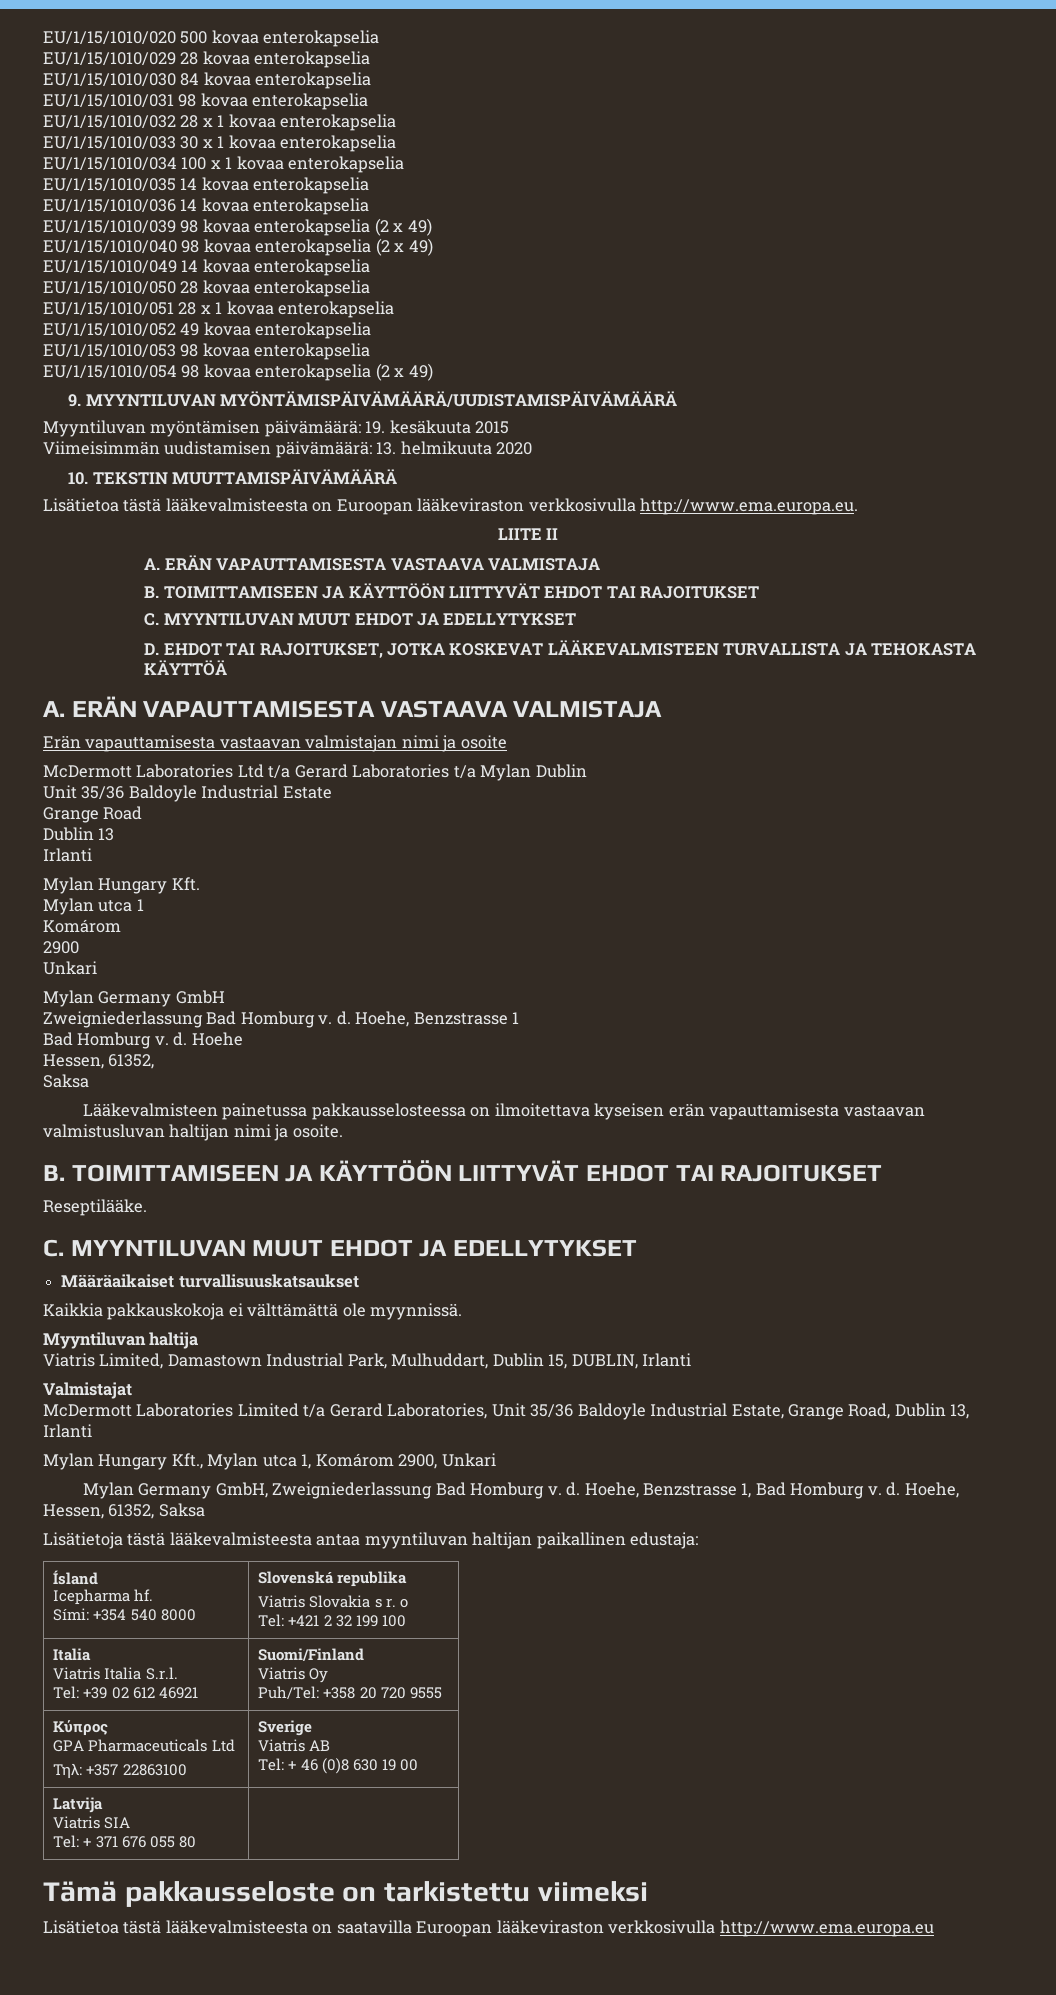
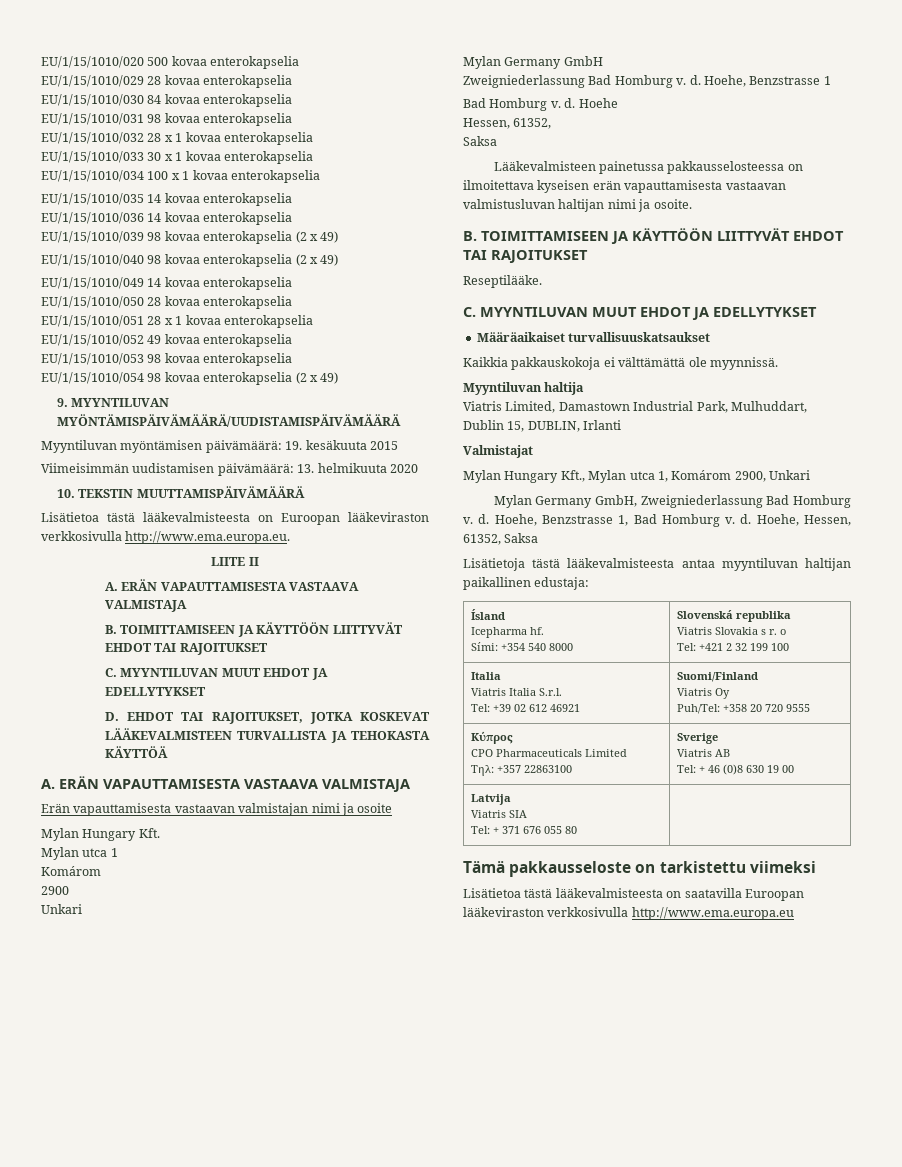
[43,764,587,781] [43,785,332,802] [43,806,143,823] [43,827,115,841] [43,848,92,862] // McDermott Laboratories Ltd t/a Gerard Laboratories t/a Mylan Dublin // Unit 35/36 Baldoyle Industrial Estate // Grange Road // Dublin 13 // Irlanti -> (393, 808) none
[43,1403,970,1420] [43,1424,92,1438] // McDermott Laboratories Limited t/a Gerard Laboratories, Unit 35/36 Baldoyle Industrial Estate, Grange Road, Dublin 13, Irlanti -> (533, 451) none
[53,1739,235,1752] GPA Pharmaceuticals Ltd -> [470,749,627,757] CPO Pharmaceuticals Limited

